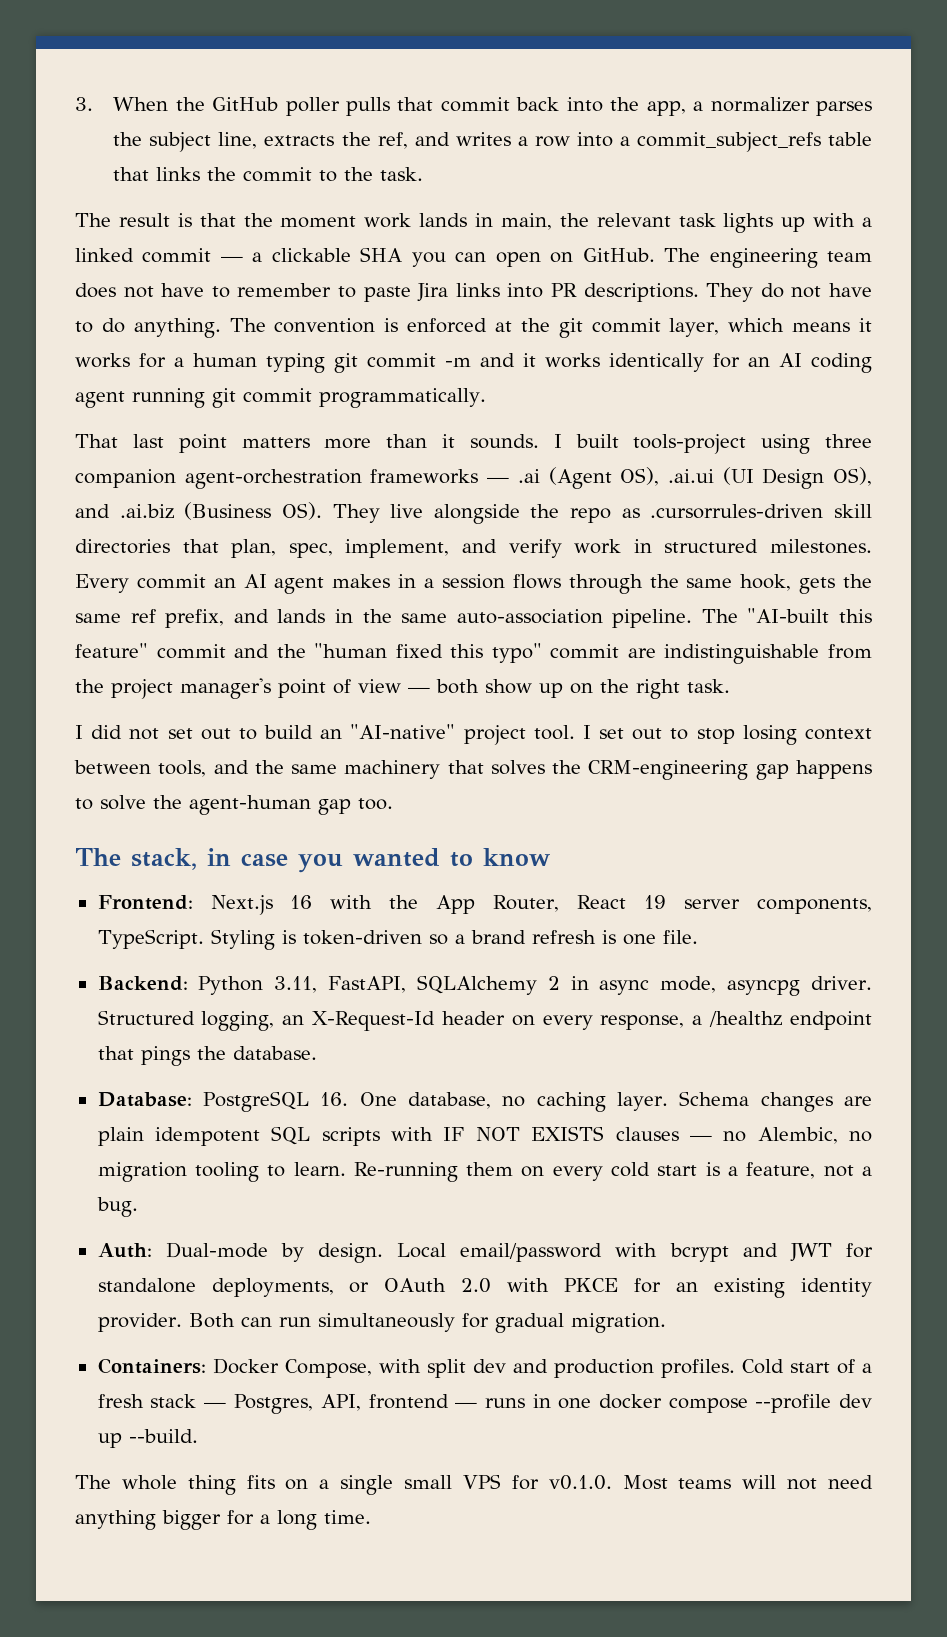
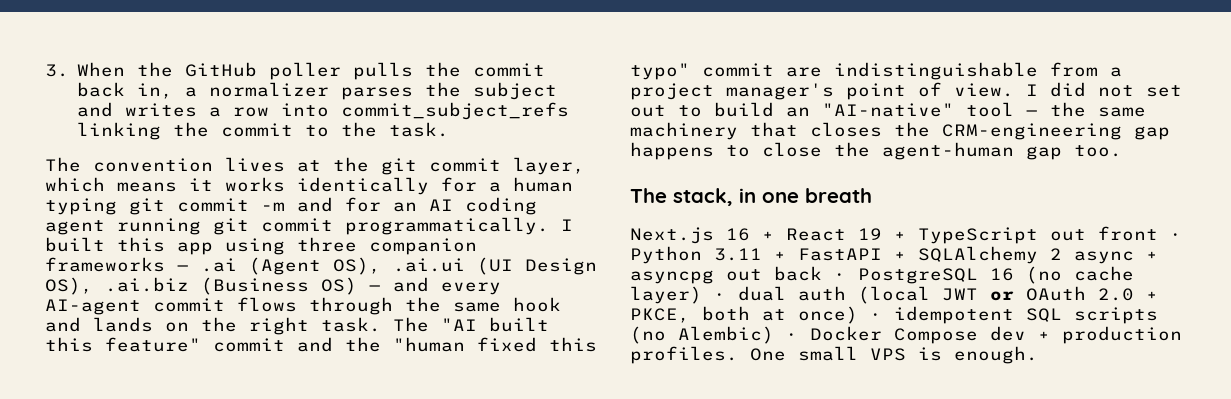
[397,97,434,111] that -> [425,62,462,77] the
[566,97,686,116] into the app, -> [137,83,174,99] in,
[218,132,408,149] line, extracts the ref, -> (558, 91) none
[619,132,873,152] [113,167,201,181] a commit_subject_refs table that links -> [341,102,570,120] [77,122,162,140] commit_subject_refs linking
[118,213,872,233] [75,247,872,268] [75,283,873,302] [75,318,488,338] result is that the moment work lands in main, the relevant task lights up with a linked commit — a clickable SHA you can open on GitHub. The engineering team does not have to remember to paste Jira links into PR descriptions. They do not have to do anything. The convention is enforced -> [93,157,285,172] convention lives
(130, 360) none -> [297,177,429,195] identically
[523,353,704,372] it works identically -> (333, 204) none
[75,434,747,454] // That last point matters more than it sounds. I built tools-project -> [561,219,573,231] [45,237,213,255] I built this app
[184,469,362,489] agent-orchestration -> (477, 246) none
[75,504,110,518] and -> (93, 286) none
[281,502,872,524] [75,539,873,558] [75,574,873,594] [75,608,830,628] OS). They live alongside the repo as .cursorrules-driven skill directories that plan, spec, implement, and verify work in structured milestones. Every commit an AI agent makes in a session flows through the same hook, gets the same ref prefix, and lands in the same auto-association pipeline. The "AI-built -> [321,277,501,295] [45,297,561,315] [45,317,549,335] OS) — and every AI-agent commit flows through the same hook and lands on the right task. The "AI built
[75,679,104,693] the -> [1110,67,1122,77] a
[358,679,730,699] view — both show up on the right task. // -> [954,83,1014,97] view.
[463,725,872,745] [74,760,249,777] project tool. I set out to stop losing context between tools, and -> [966,102,1038,117] tool —
[490,760,545,775] solves -> [810,122,882,137] closes
[100,795,146,810] solve -> [762,142,822,157] close
[241,848,550,873] [97,895,873,915] [97,929,698,950] [97,975,873,996] [97,1010,873,1031] [97,1046,317,1066] [97,1091,872,1112] [97,1126,873,1146] [97,1162,873,1182] [96,1197,138,1217] [97,1242,873,1263] [97,1278,873,1298] [97,1313,666,1333] [97,1358,873,1378] [97,1394,872,1414] [97,1429,198,1448] [75,1474,874,1495] [75,1510,371,1530] case you wanted to know // Frontend: Next.js 16 with the App Router, React 19 server components, TypeScript. Styling is token-driven so a brand refresh is one file. // Backend: Python 3.11, FastAPI, SQLAlchemy 2 in async mode, asyncpg driver. Structured logging, an X-Request-Id header on every response, a /healthz endpoint that pings the database. // Database: PostgreSQL 16. One database, no caching layer. Schema changes are plain idempotent SQL scripts with IF NOT EXISTS clauses — no Alembic, no migration tooling to learn. Re-running them on every cold start is a feature, not a bug. // Auth: Dual-mode by design. Local email/password with bcrypt and JWT for standalone deployments, or OAuth 2.0 with PKCE for an existing identity provider. Both can run simultaneously for gradual migration. // Containers: Docker Compose, with split dev and production profiles. Cold start of a fresh stack — Postgres, API, frontend — runs in one docker compose --profile dev up --build. // The whole thing fits on a single small VPS for v0.1.0. Most teams will not need anything bigger for a long time. -> [762,188,872,203] [630,226,1182,244] [630,246,1158,264] [630,266,1134,284] [630,286,1158,304] [630,306,1158,324] [630,326,1182,344] [630,346,1038,364] one breath // Next.js 16 + React 19 + TypeScript out front · Python 3.11 + FastAPI + SQLAlchemy 2 async + asyncpg out back · PostgreSQL 16 (no cache layer) · dual auth (local JWT or OAuth 2.0 + PKCE, both at once) · idempotent SQL scripts (no Alembic) · Docker Compose dev + production profiles. One small VPS is enough.

